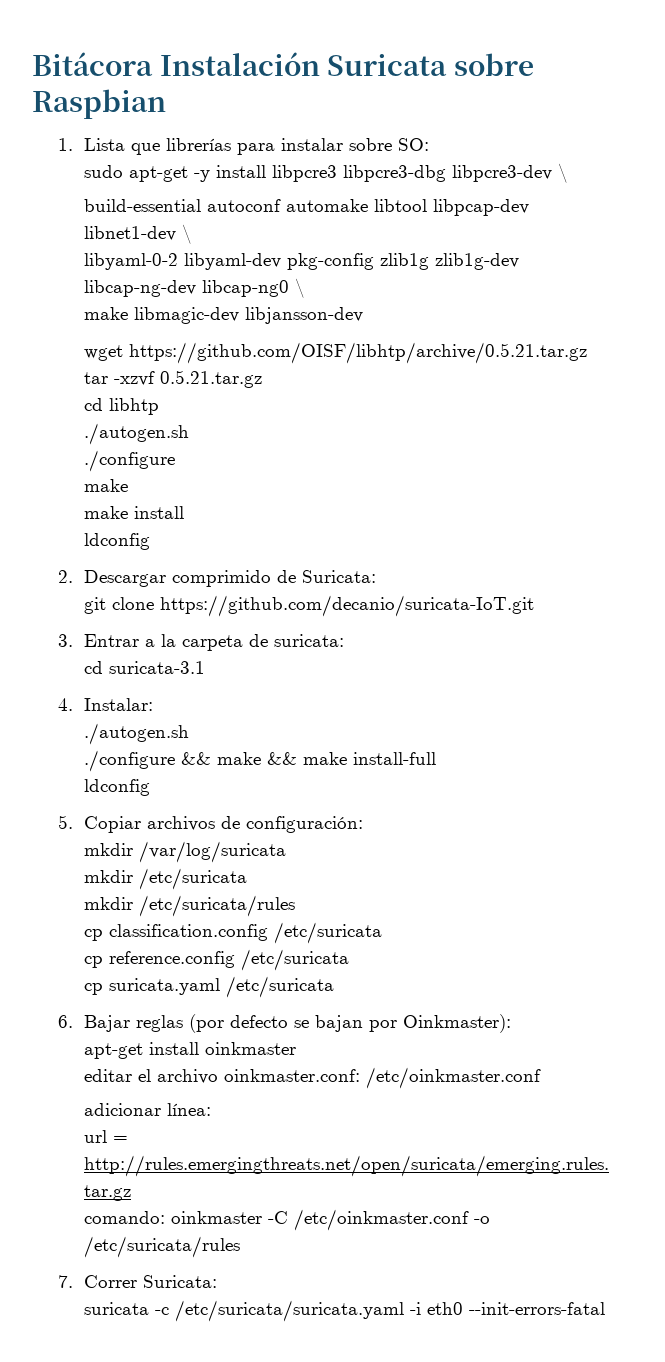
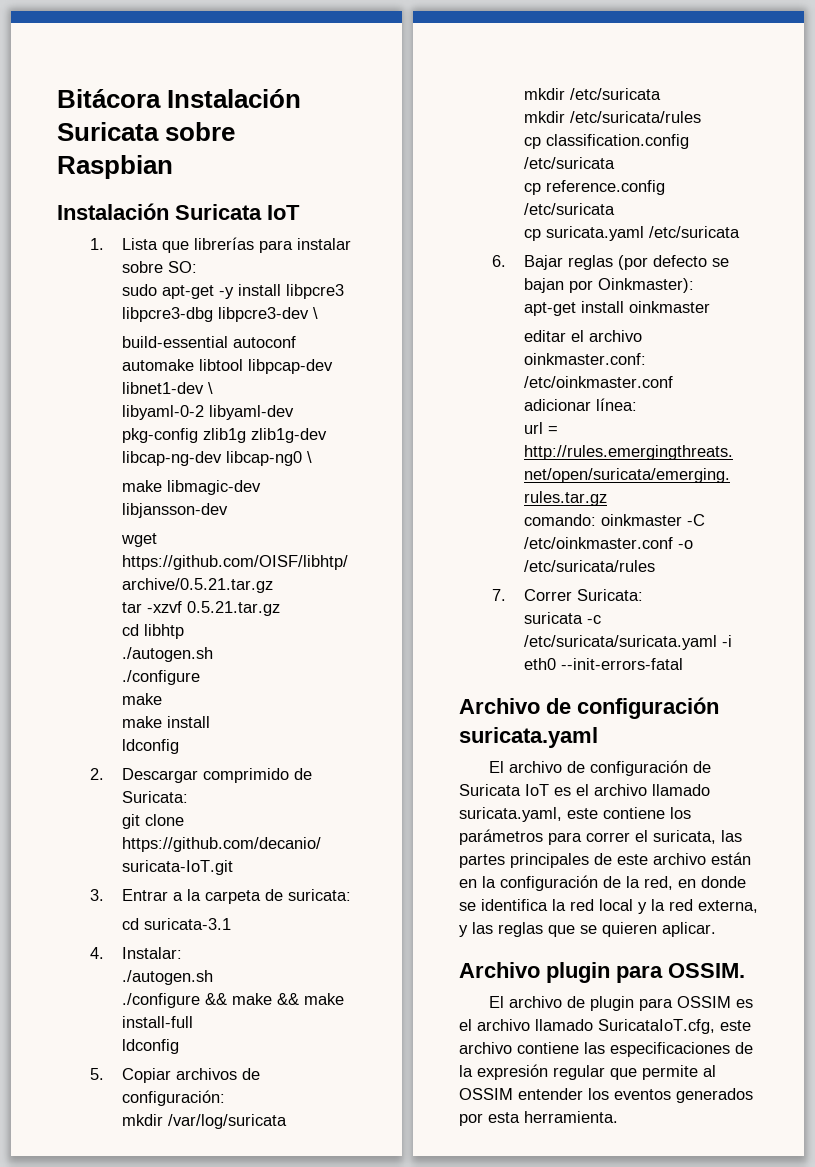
(166, 104) none -> [57,203,300,220] // Instalación Suricata IoT
(606, 1308) none -> [459,697,719,719] [459,727,598,748] [489,760,712,776] [459,784,710,796] [459,807,691,822] [459,829,742,845] [459,852,751,868] [459,875,746,891] [459,899,758,914] [459,922,716,937] [459,962,745,983] [489,996,754,1011] [459,1019,751,1034] [459,1042,753,1057] [459,1064,716,1080] [459,1088,753,1103] [459,1111,618,1126] // Archivo de configuración suricata.yaml // El archivo de configuración de Suricata IoT es el archivo llamado suricata.yaml, este contiene los parámetros para correr el suricata, las partes principales de este archivo están en la configuración de la red, en donde se identifica la red local y la red externa, y las reglas que se quieren aplicar. // Archivo plugin para OSSIM. // El archivo de plugin para OSSIM es el archivo llamado SuricataIoT.cfg, este archivo contiene las especificaciones de la expresión regular que permite al OSSIM entender los eventos generados por esta herramienta.

